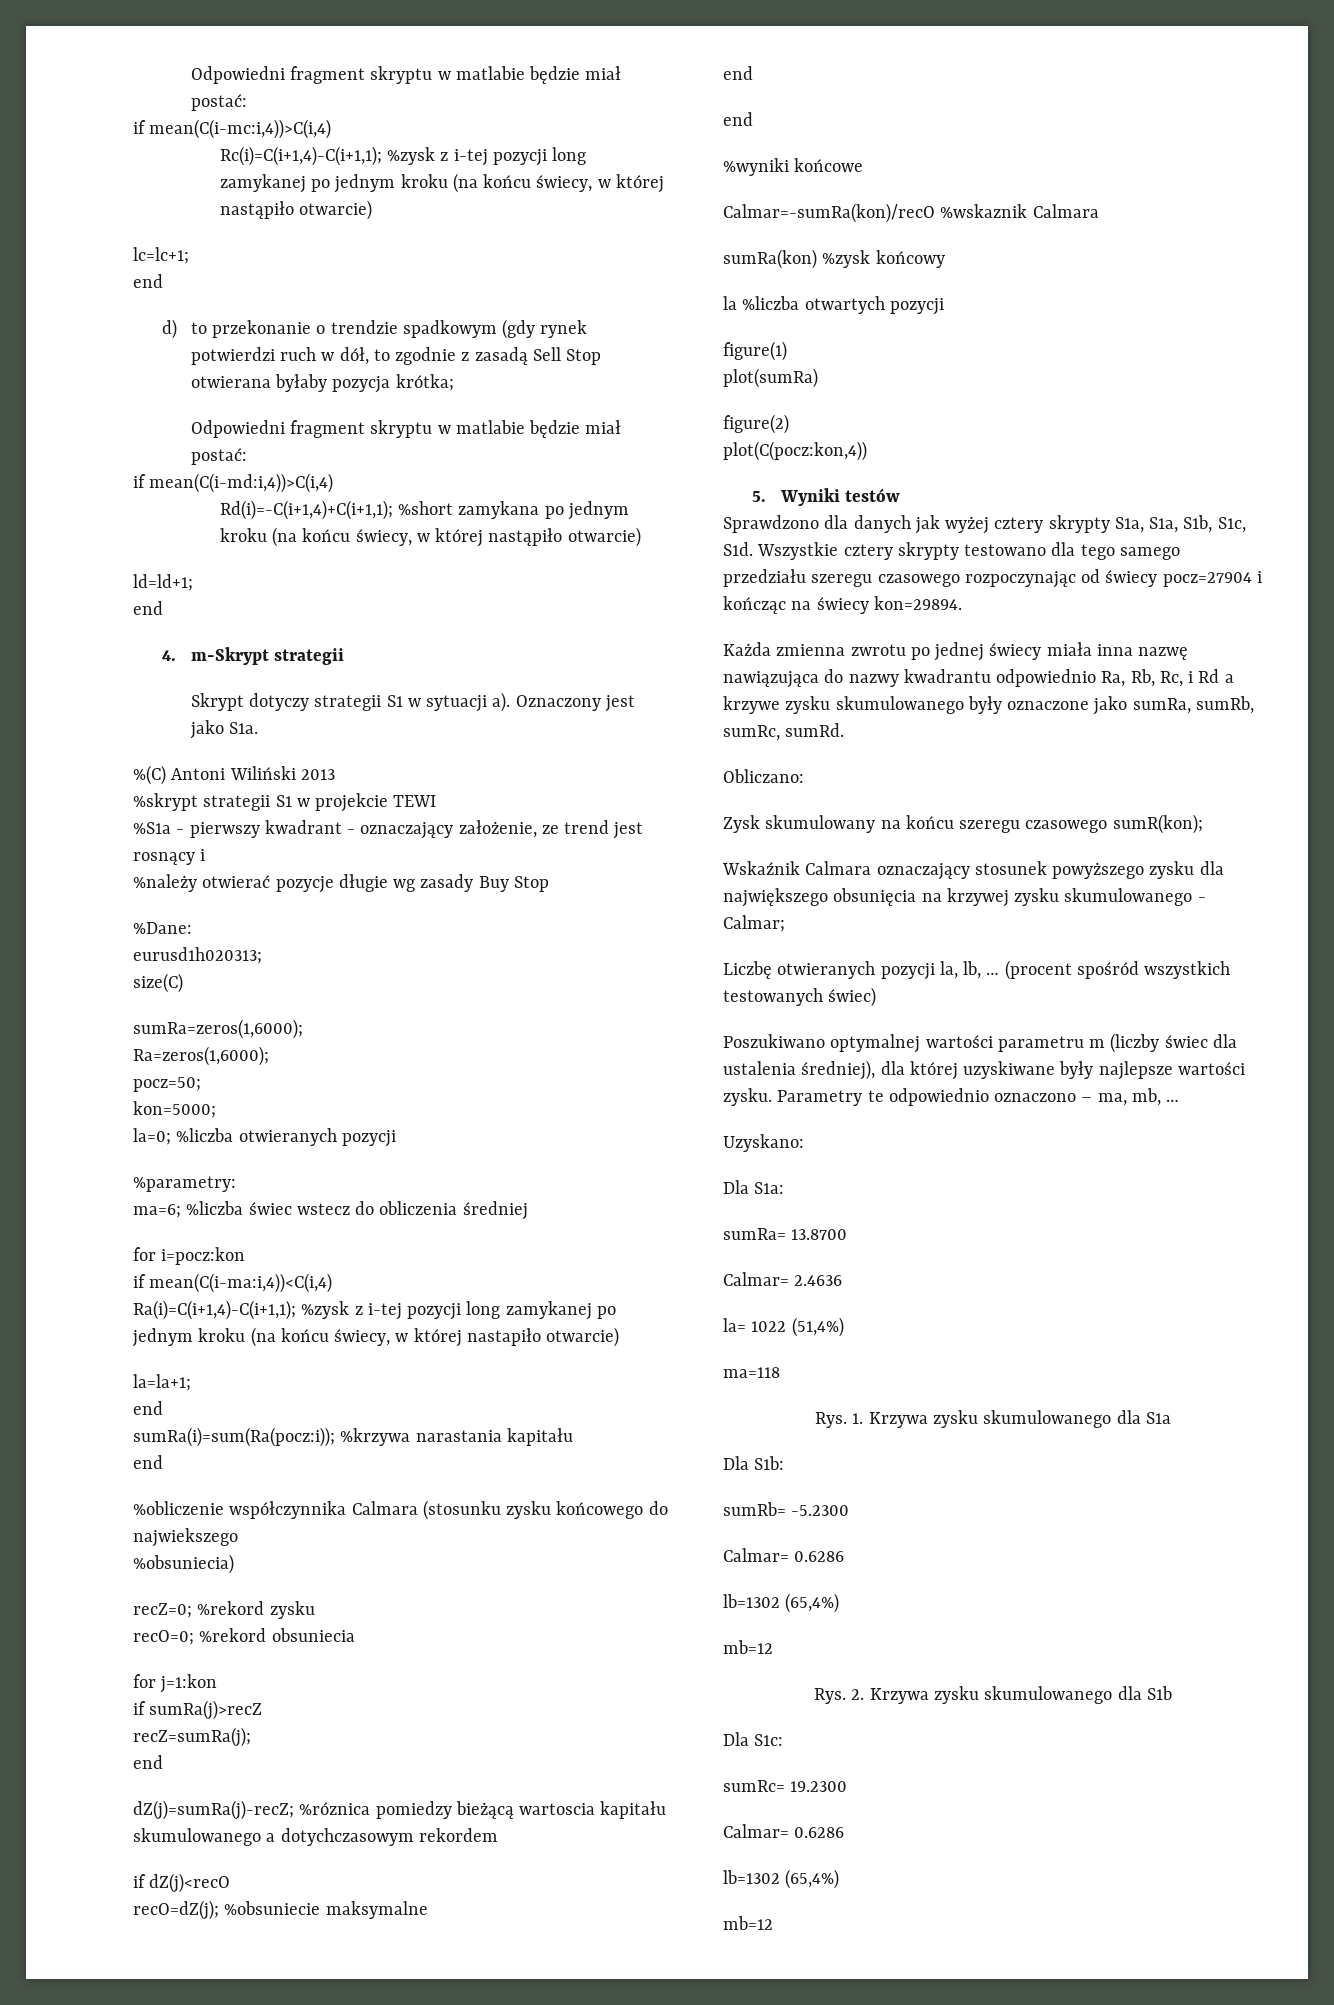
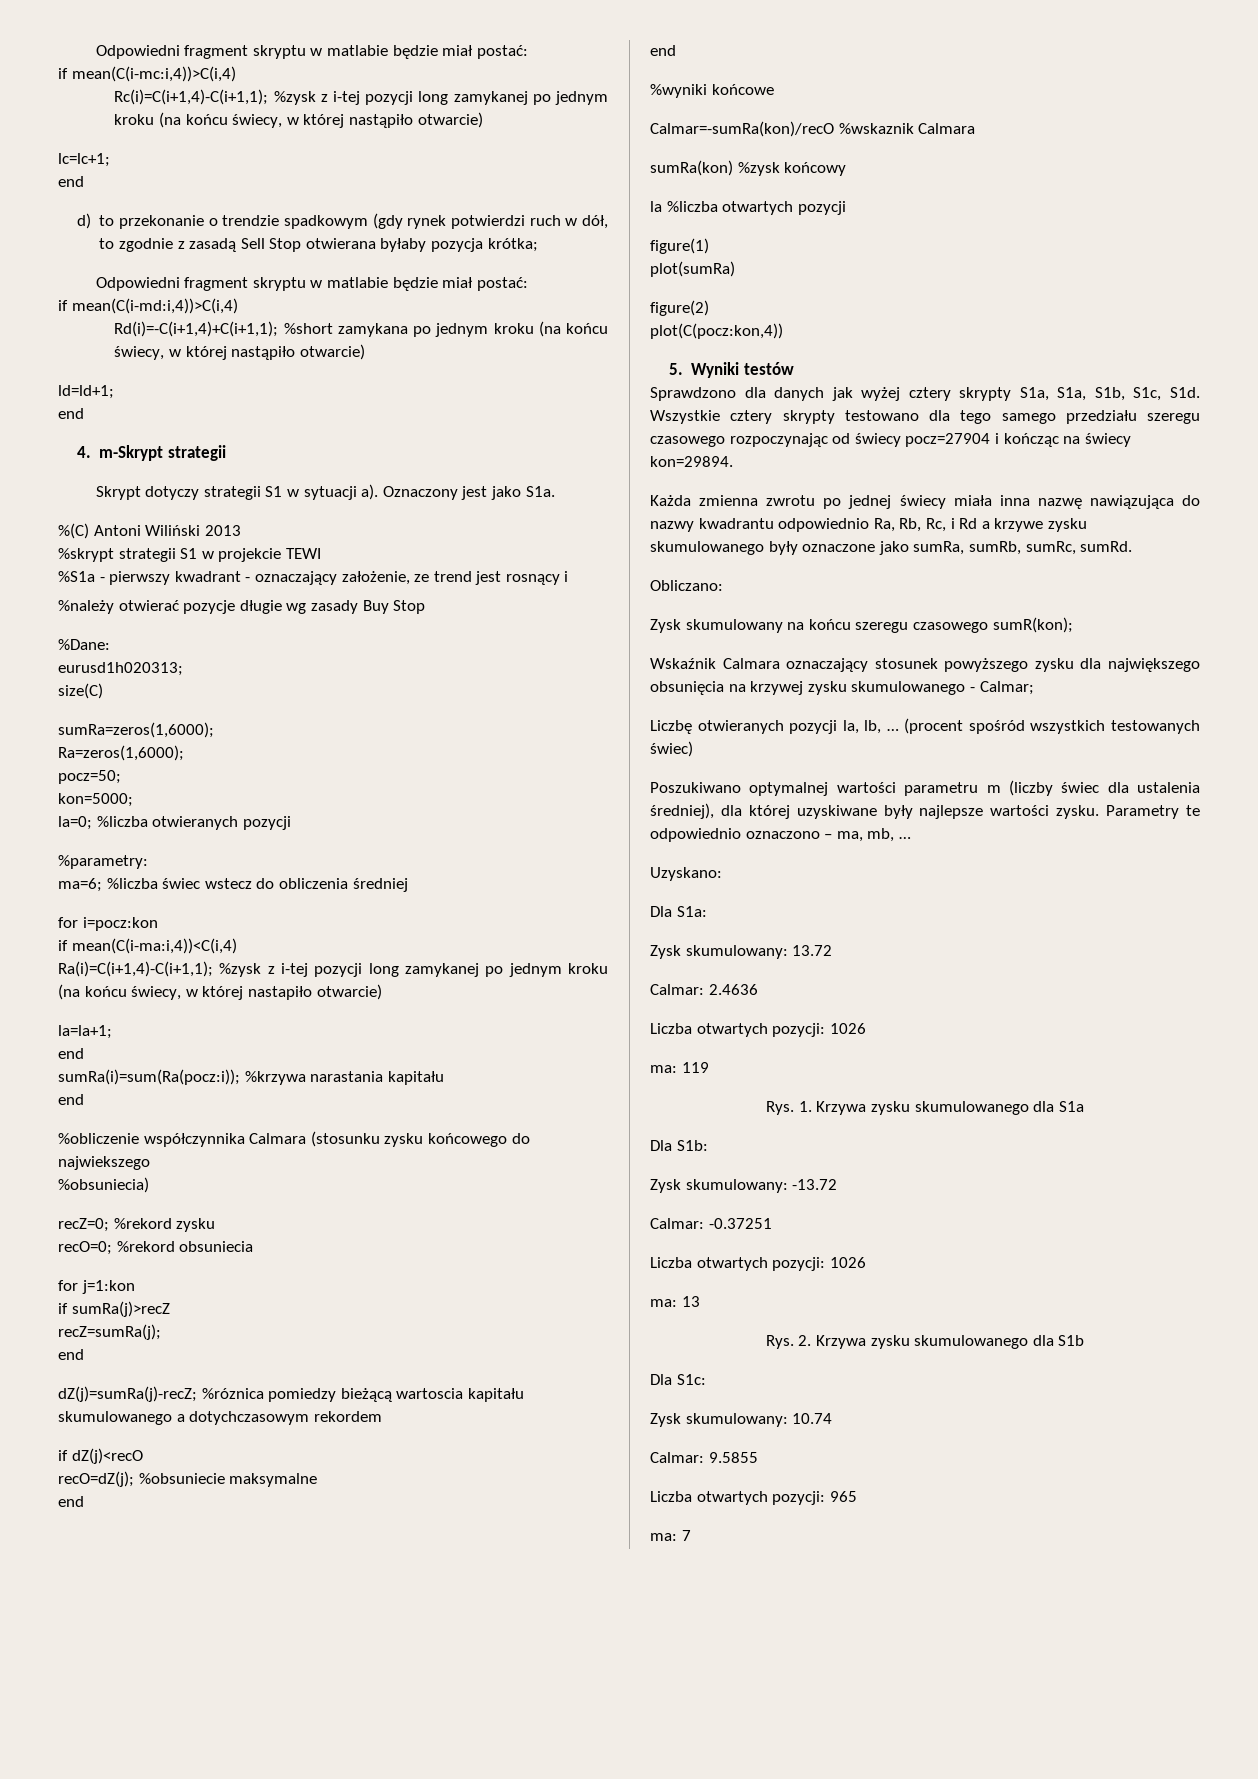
[723,1228,848,1240] [723,1272,843,1286] [723,1317,844,1337] [723,1367,780,1378] sumRa= 13.8700 // Calmar= 2.4636 // la= 1022 (51,4%) // ma=118 -> [650,945,833,959] [650,984,758,995] [650,1023,866,1037] [650,1062,709,1073] Zysk skumulowany: 13.72 // Calmar: 2.4636 // Liczba otwartych pozycji: 1026 // ma: 119
[723,1502,850,1516] [723,1548,845,1562] [723,1593,840,1613] [723,1640,773,1654] sumRb= -5.2300 // Calmar= 0.6286 // lb=1302 (65,4%) // mb=12 -> [650,1179,838,1193] [650,1218,772,1229] [650,1257,866,1271] [650,1296,700,1307] Zysk skumulowany: -13.72 // Calmar: -0.37251 // Liczba otwartych pozycji: 1026 // ma: 13
[723,1780,848,1792] [723,1824,845,1838] [723,1869,840,1889] [723,1916,773,1930] sumRc= 19.2300 // Calmar= 0.6286 // lb=1302 (65,4%) // mb=12 -> [650,1413,833,1427] [650,1452,758,1463] [650,1491,857,1505] [650,1530,691,1541] Zysk skumulowany: 10.74 // Calmar: 9.5855 // Liczba otwartych pozycji: 965 // ma: 7

